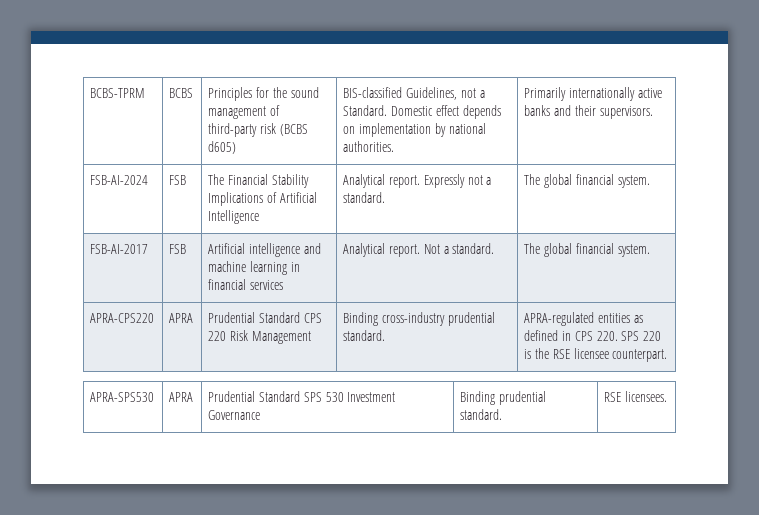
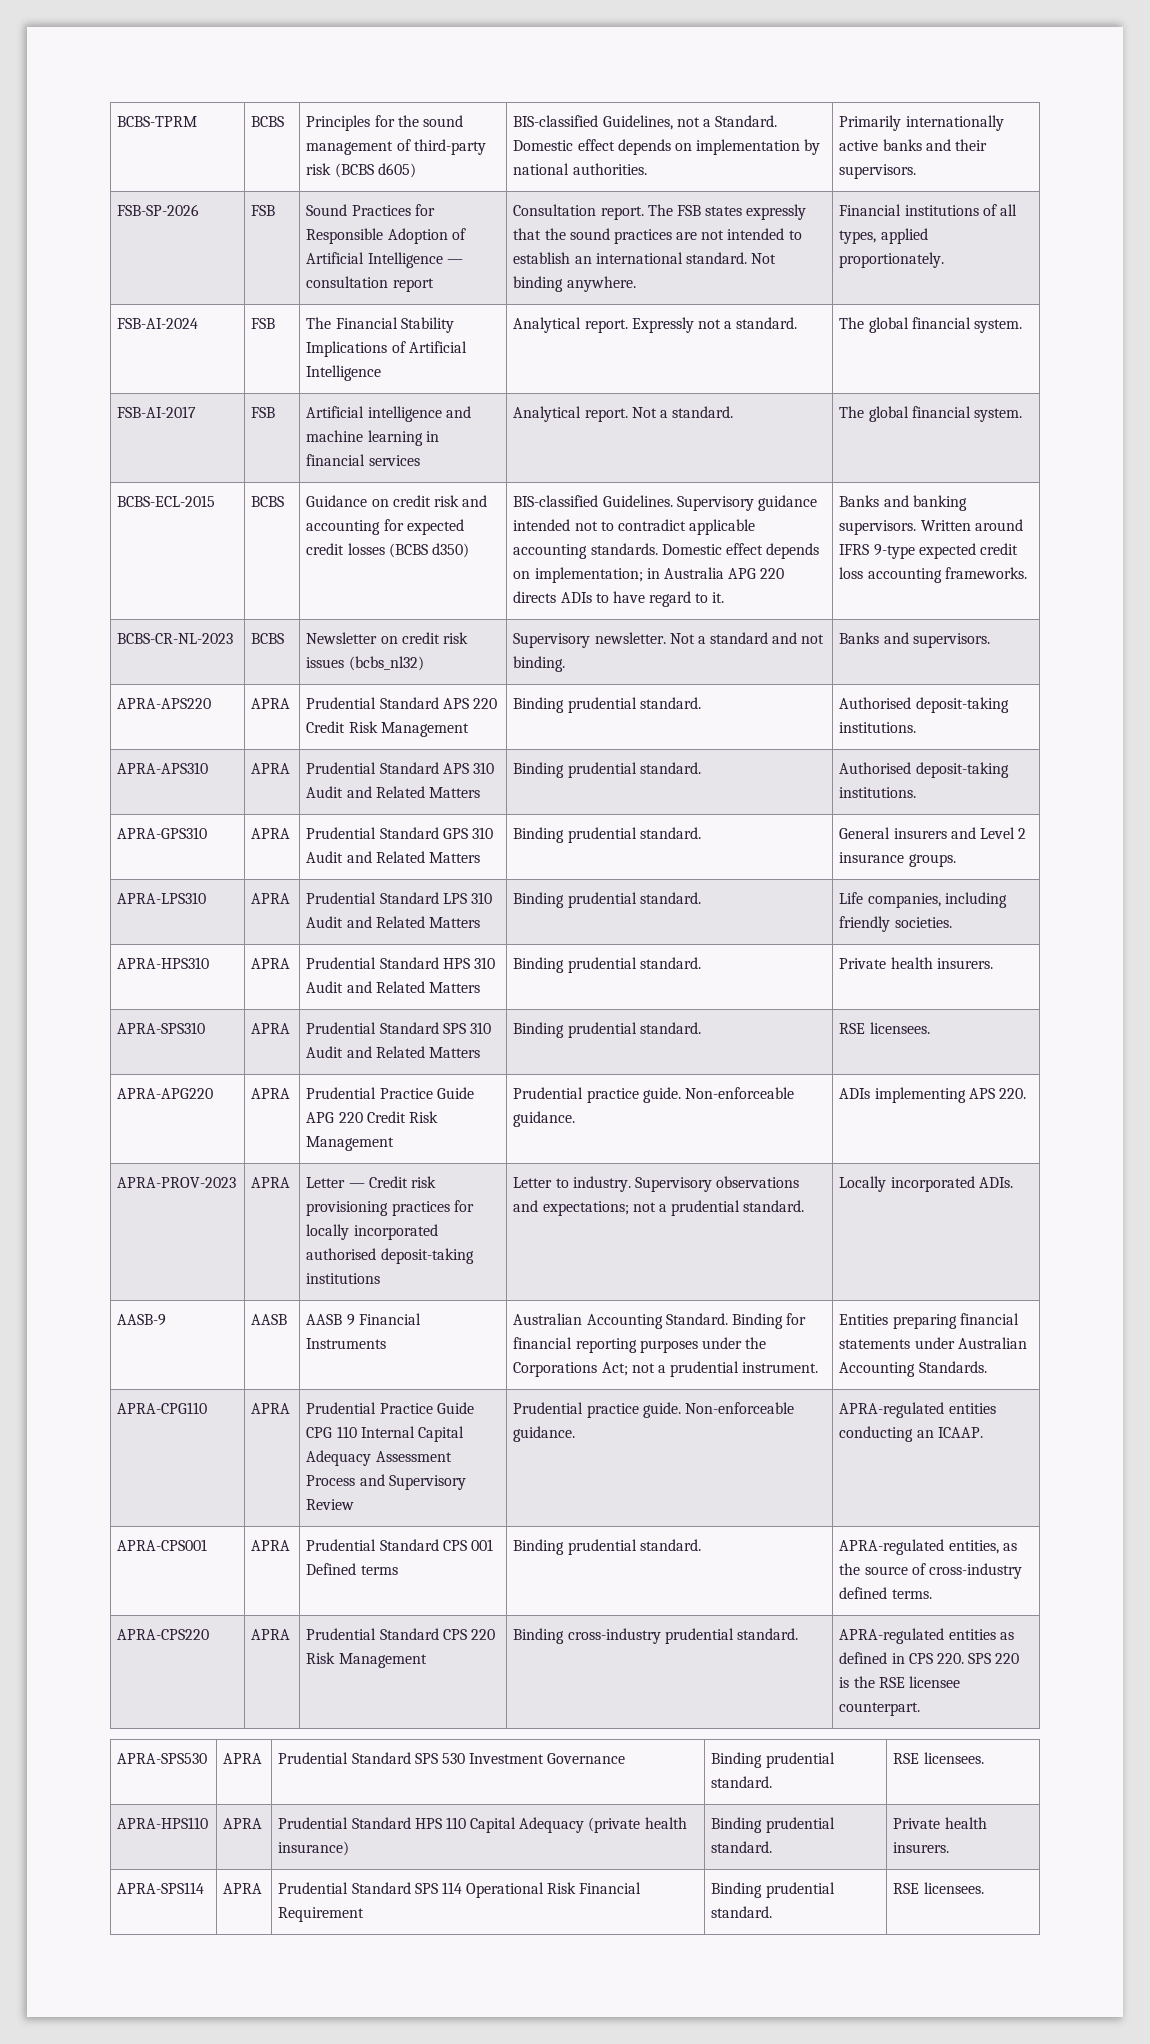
(653, 112) none -> [117,204,200,216] [251,205,276,216] [306,204,435,216] [306,228,466,244] [306,252,463,268] [306,276,434,292] [513,204,807,220] [513,228,802,244] [513,252,777,264] [513,276,636,292] [839,204,1017,216] [839,228,928,244] [839,252,945,268] // FSB-SP-2026 | FSB | Sound Practices for Responsible Adoption of Artificial Intelligence — consultation report | Consultation report. The FSB states expressly that the sound practices are not intended to establish an international standard. Not binding anywhere. | Financial institutions of all types, applied proportionately.
(650, 250) none -> [117,495,216,507] [251,496,285,507] [306,495,488,507] [306,519,464,535] [306,543,469,558] [513,495,817,511] [513,519,756,535] [513,543,820,559] [513,567,785,583] [513,591,725,607] [839,495,967,511] [839,519,1023,535] [839,543,1018,559] [839,567,1027,583] [117,633,234,644] [251,633,285,644] [306,632,468,644] [306,656,424,671] [513,632,825,648] [513,656,566,672] [839,632,990,648] [117,698,212,709] [251,698,291,709] [306,697,497,709] [306,721,469,737] [513,697,701,713] [839,697,1009,713] [839,722,917,733] [117,762,209,774] [251,763,291,774] [306,762,494,774] [306,786,480,798] [513,762,701,778] [839,762,1009,778] [839,787,917,798] [117,827,208,839] [251,828,291,839] [306,827,493,839] [306,851,480,863] [513,827,701,843] [839,827,1027,839] [839,852,956,867] [117,892,207,904] [251,893,291,904] [306,892,492,904] [306,916,480,928] [513,892,701,908] [839,892,1007,908] [839,916,952,932] [117,957,210,969] [251,958,291,969] [306,957,495,969] [306,981,480,993] [513,957,701,973] [839,957,993,969] [117,1022,206,1034] [251,1023,291,1034] [306,1022,491,1034] [306,1046,480,1058] [513,1022,701,1038] [839,1022,930,1034] [117,1088,214,1099] [251,1088,291,1099] [306,1087,474,1099] [306,1111,438,1123] [306,1136,395,1151] [513,1087,794,1103] [513,1111,576,1127] [839,1087,1026,1103] [117,1177,237,1188] [251,1177,291,1188] [306,1176,436,1188] [306,1200,474,1216] [306,1224,438,1240] [306,1248,474,1264] [306,1273,381,1284] [513,1176,800,1192] [513,1200,805,1216] [839,1176,1013,1192] [117,1314,167,1326] [251,1314,288,1325] [306,1313,421,1326] [306,1338,387,1349] [513,1313,807,1329] [513,1337,767,1353] [513,1361,819,1377] [839,1313,1019,1329] [839,1337,1027,1349] [839,1361,987,1377] [117,1402,208,1414] [251,1403,291,1414] [306,1402,474,1414] [306,1426,464,1442] [306,1450,452,1466] [306,1474,466,1490] [306,1499,355,1510] [513,1402,794,1418] [513,1426,576,1442] [839,1402,996,1418] [839,1426,983,1442] [117,1539,208,1551] [251,1540,291,1551] [306,1539,493,1551] [306,1563,398,1575] [513,1539,701,1555] [839,1539,1017,1555] [839,1563,1022,1579] [839,1587,932,1599] // BCBS-ECL-2015 | BCBS | Guidance on credit risk and accounting for expected credit losses (BCBS d350) | BIS-classified Guidelines. Supervisory guidance intended not to contradict applicable accounting standards. Domestic effect depends on implementation; in Australia APG 220 directs ADIs to have regard to it. | Banks and banking supervisors. Written around IFRS 9-type expected credit loss accounting frameworks. // BCBS-CR-NL-2023 | BCBS | Newsletter on credit risk issues (bcbs_nl32) | Supervisory newsletter. Not a standard and not binding. | Banks and supervisors. // APRA-APS220 | APRA | Prudential Standard APS 220 Credit Risk Management | Binding prudential standard. | Authorised deposit-taking institutions. // APRA-APS310 | APRA | Prudential Standard APS 310 Audit and Related Matters | Binding prudential standard. | Authorised deposit-taking institutions. // APRA-GPS310 | APRA | Prudential Standard GPS 310 Audit and Related Matters | Binding prudential standard. | General insurers and Level 2 insurance groups. // APRA-LPS310 | APRA | Prudential Standard LPS 310 Audit and Related Matters | Binding prudential standard. | Life companies, including friendly societies. // APRA-HPS310 | APRA | Prudential Standard HPS 310 Audit and Related Matters | Binding prudential standard. | Private health insurers. // APRA-SPS310 | APRA | Prudential Standard SPS 310 Audit and Related Matters | Binding prudential standard. | RSE licensees. // APRA-APG220 | APRA | Prudential Practice Guide APG 220 Credit Risk Management | Prudential practice guide. Non-enforceable guidance. | ADIs implementing APS 220. // APRA-PROV-2023 | APRA | Letter — Credit risk provisioning practices for locally incorporated authorised deposit-taking institutions | Letter to industry. Supervisory observations and expectations; not a prudential standard. | Locally incorporated ADIs. // AASB-9 | AASB | AASB 9 Financial Instruments | Australian Accounting Standard. Binding for financial reporting purposes under the Corporations Act; not a prudential instrument. | Entities preparing financial statements under Australian Accounting Standards. // APRA-CPG110 | APRA | Prudential Practice Guide CPG 110 Internal Capital Adequacy Assessment Process and Supervisory Review | Prudential practice guide. Non-enforceable guidance. | APRA-regulated entities conducting an ICAAP. // APRA-CPS001 | APRA | Prudential Standard CPS 001 Defined terms | Binding prudential standard. | APRA-regulated entities, as the source of cross-industry defined terms.
(667, 396) none -> [117,1817,209,1829] [223,1818,263,1829] [278,1817,687,1833] [278,1841,350,1856] [711,1817,835,1833] [711,1841,773,1853] [893,1817,987,1829] [893,1842,950,1853] [117,1882,205,1894] [223,1883,263,1894] [278,1882,642,1898] [278,1907,365,1922] [711,1882,835,1898] [711,1906,773,1918] [893,1882,984,1894] // APRA-HPS110 | APRA | Prudential Standard HPS 110 Capital Adequacy (private health insurance) | Binding prudential standard. | Private health insurers. // APRA-SPS114 | APRA | Prudential Standard SPS 114 Operational Risk Financial Requirement | Binding prudential standard. | RSE licensees.

